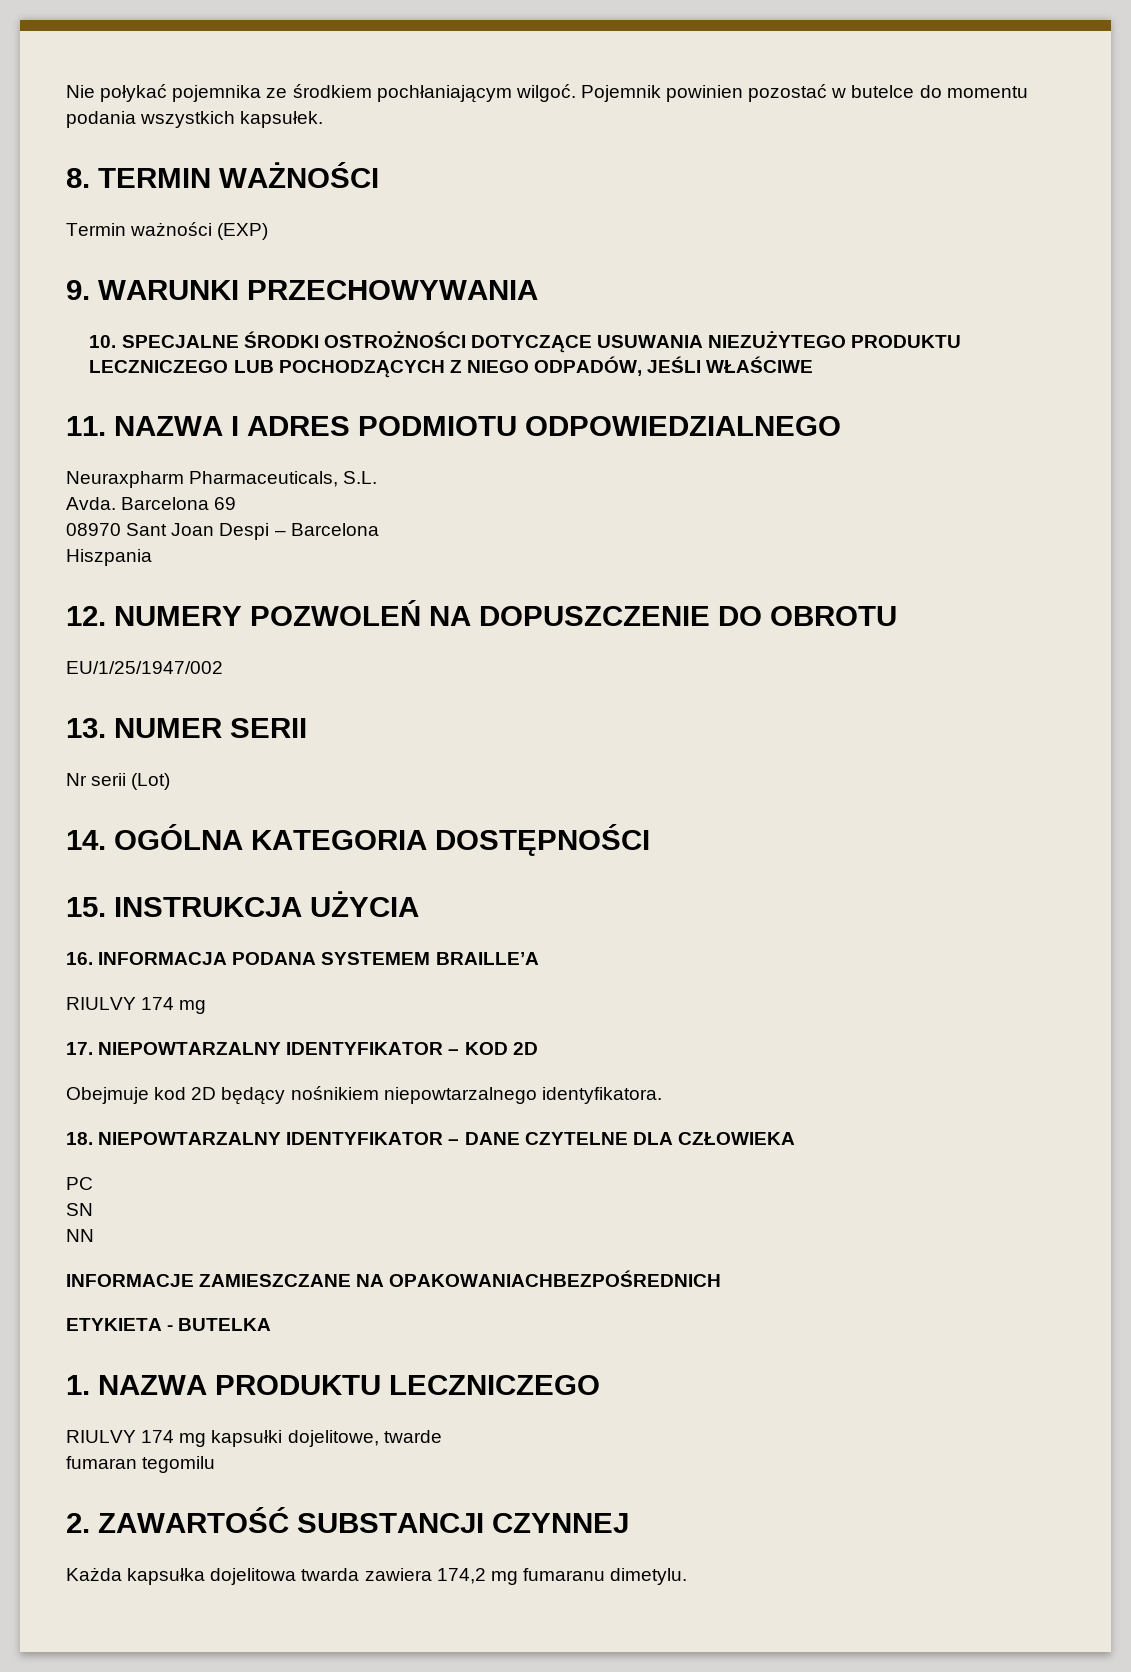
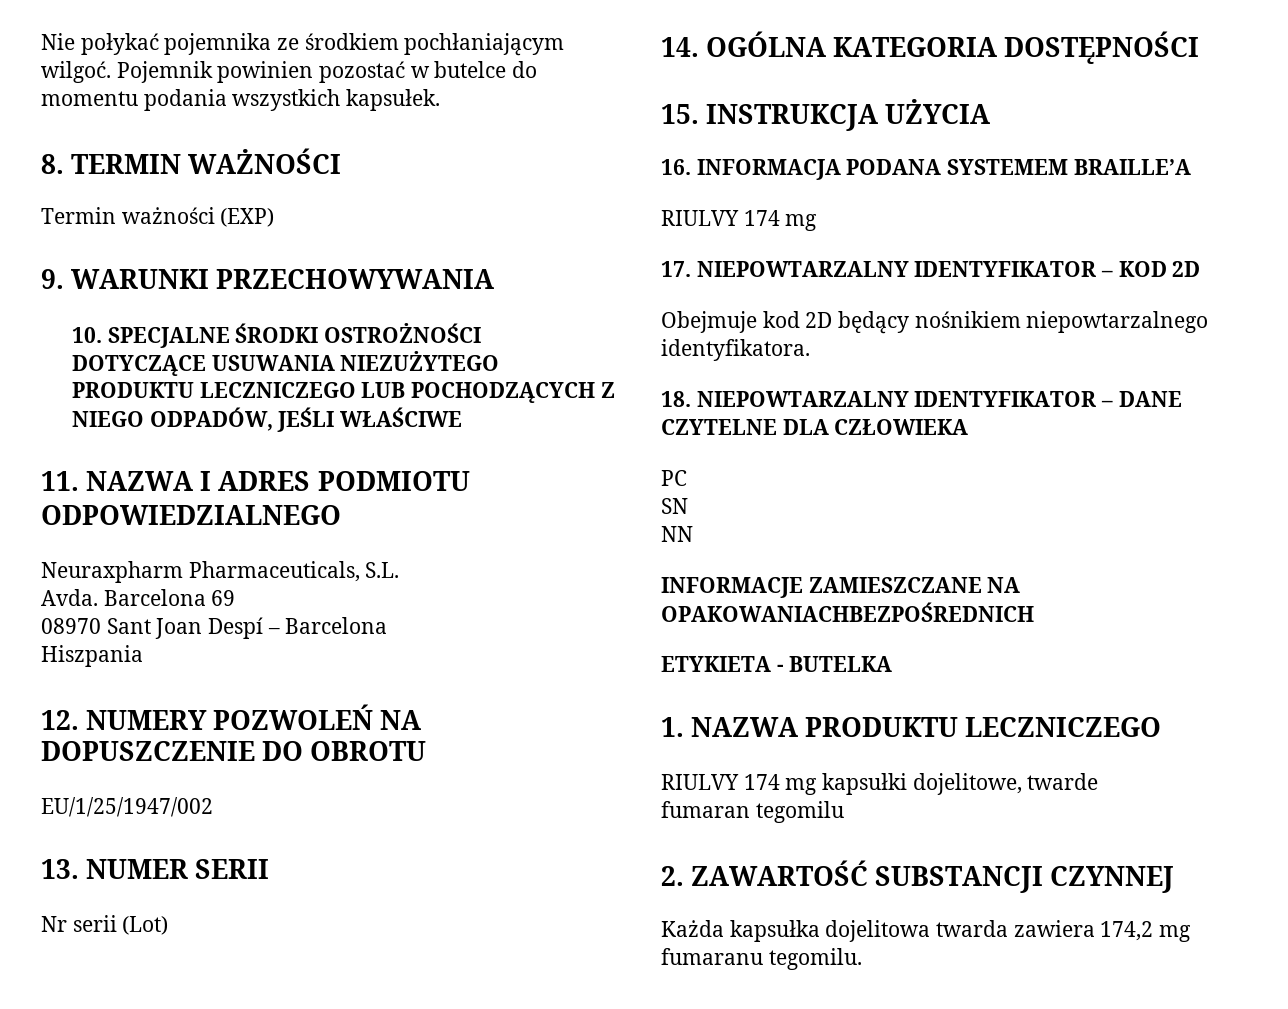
[219,523,270,540] Despi -> [208,617,264,639] Despí
[610,1568,688,1585] dimetylu. -> [768,948,862,970] tegomilu.

